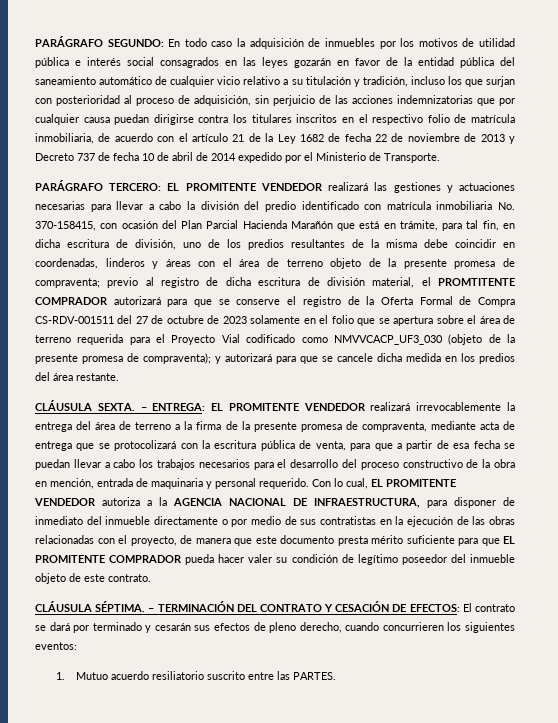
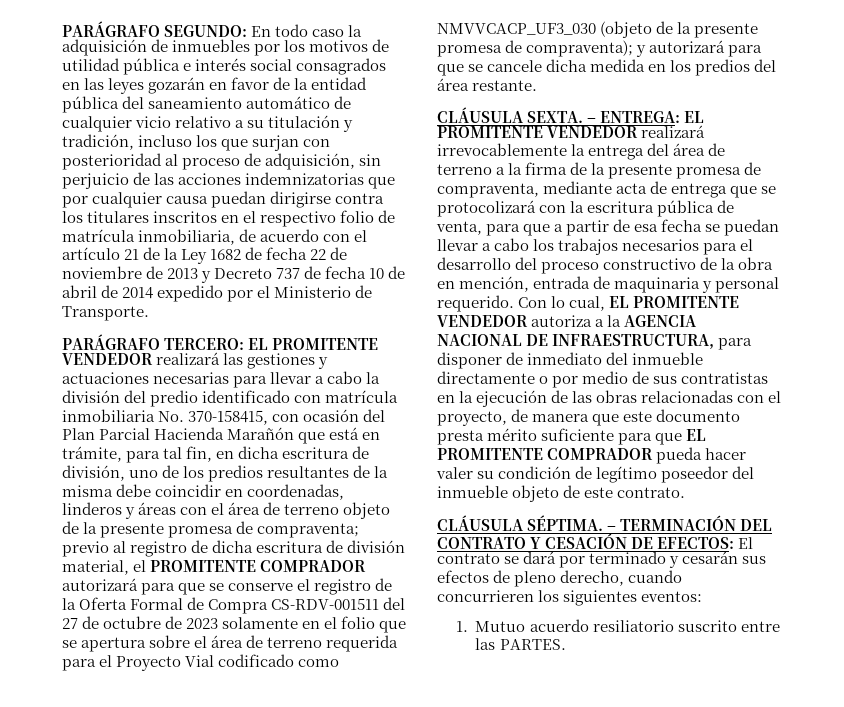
[438,278,515,286] PROMTITENTE -> [150,560,257,572] PROMITENTE

